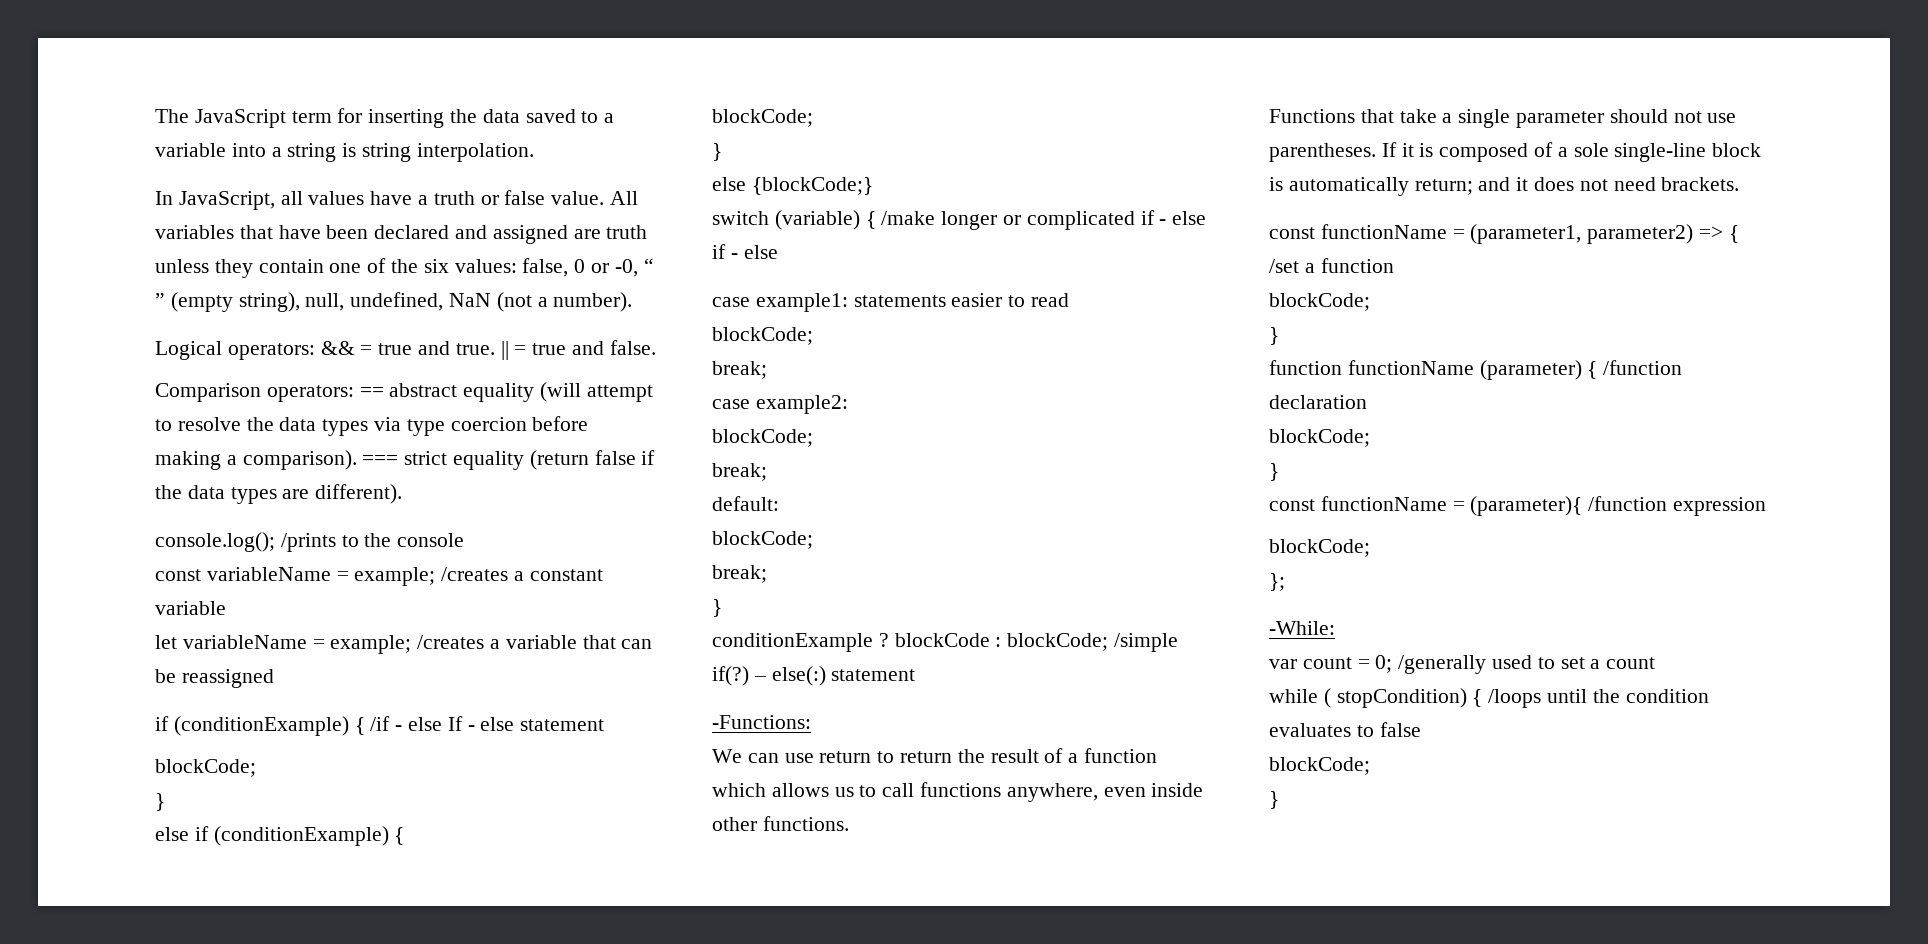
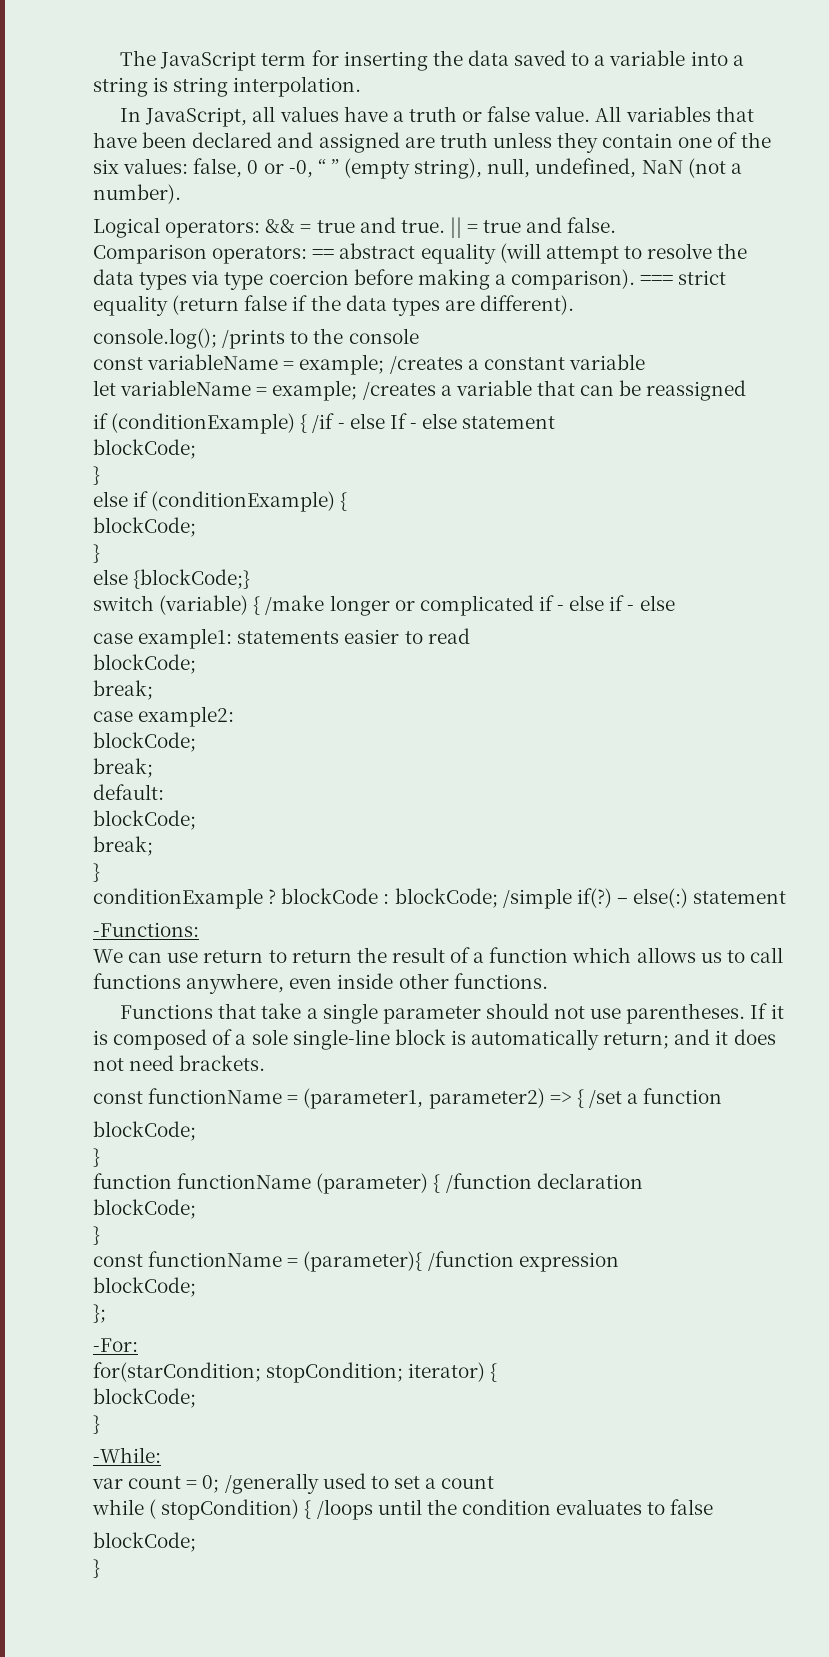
(1285, 582) none -> [93,1338,138,1352] [93,1362,498,1383] [93,1388,196,1408] [93,1415,100,1434] // -For: // for(starCondition; stopCondition; iterator) { // blockCode; // }

